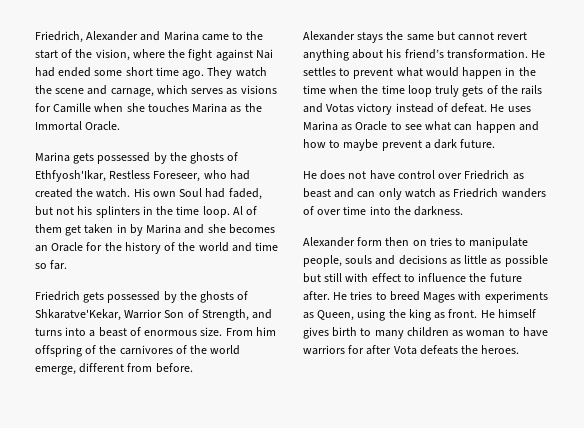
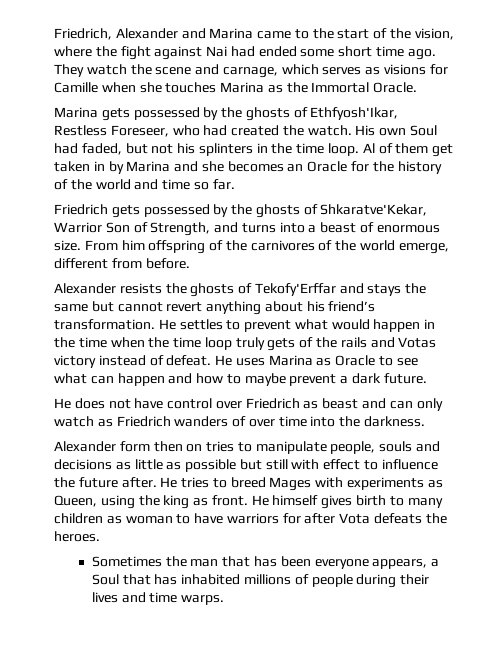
(355, 36) none -> [119,283,364,297] resists the ghosts of Tekofy'Erffar and
(520, 349) none -> [91,556,440,569] [91,574,430,588] [91,592,225,605] // Sometimes the man that has been everyone appears, a Soul that has inhabited millions of people during their lives and time warps.

